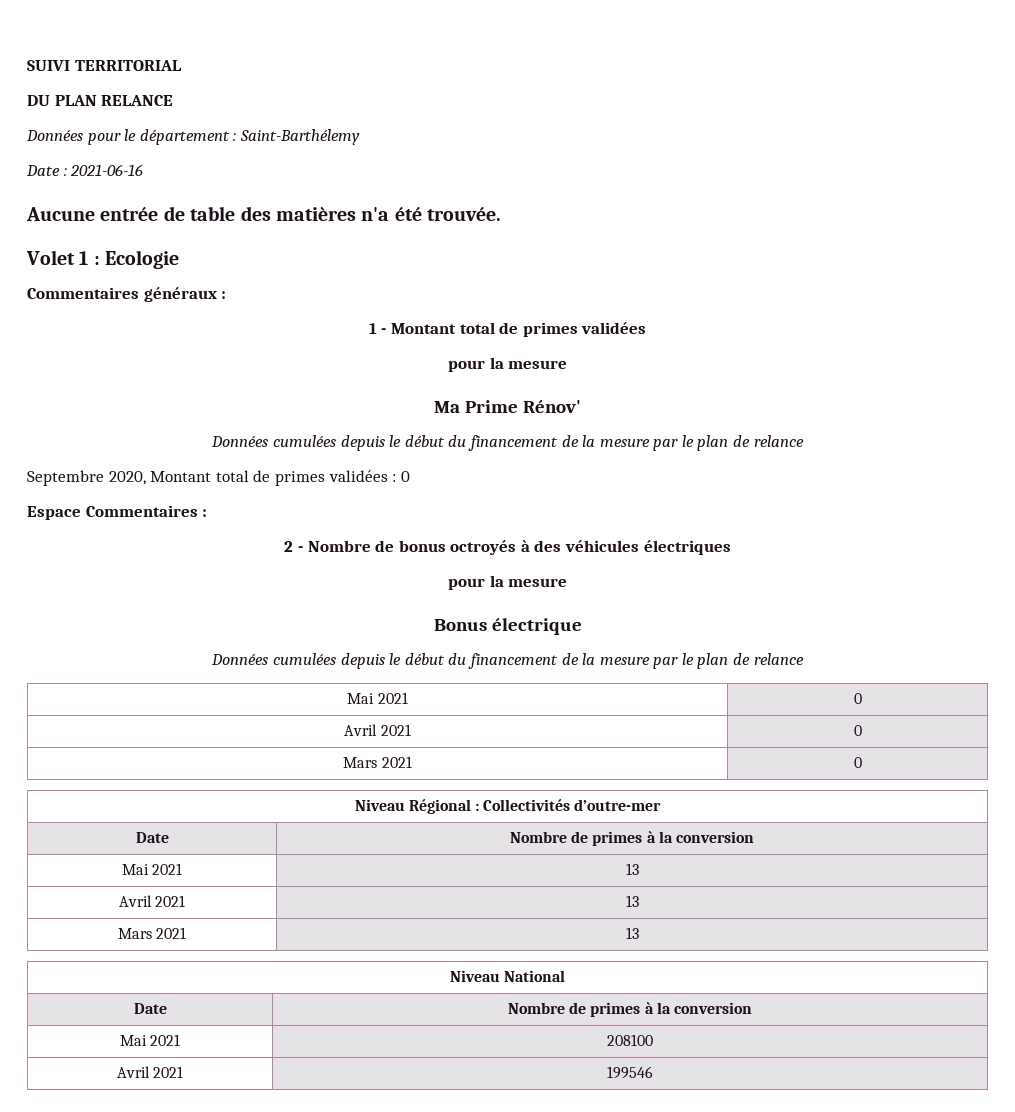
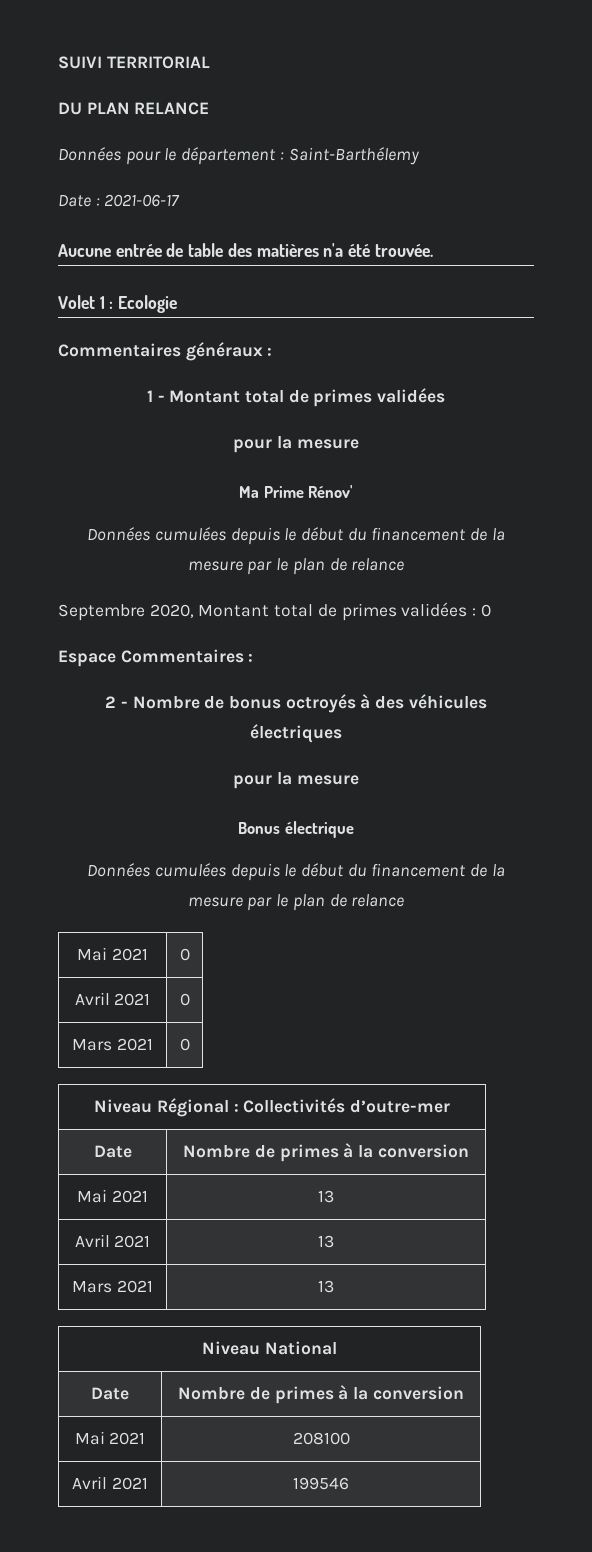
[70,164,144,176] 2021-06-16 -> [104,194,181,207] 2021-06-17

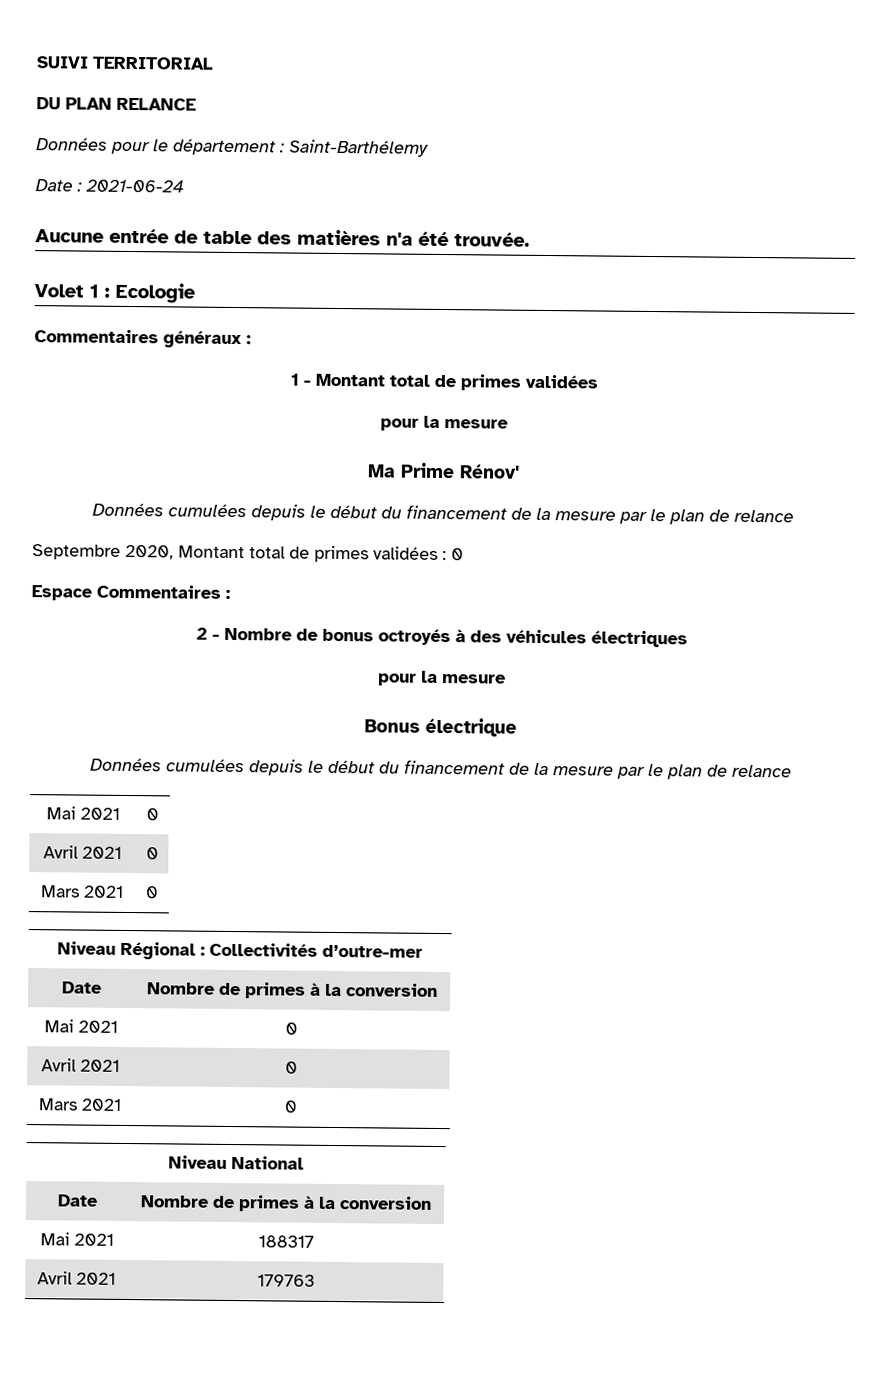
[104,194,181,207] 2021-06-17 -> [85,179,184,193] 2021-06-24
[318,1190,334,1203] [74,1234,151,1248] [318,1235,334,1248] [72,1280,153,1293] [318,1280,334,1293] 13 // Avril 2021 | 13 // Mars 2021 | 13 -> [285,1022,298,1035] [41,1058,120,1072] [285,1061,298,1074] [38,1098,122,1111] [284,1100,298,1113] 0 // Avril 2021 | 0 // Mars 2021 | 0
[292,1432,350,1445] [72,1476,148,1490] [293,1477,349,1490] 208100 // Avril 2021 | 199546 -> [257,1235,314,1248] [37,1271,116,1285] [256,1274,315,1287] 188317 // Avril 2021 | 179763

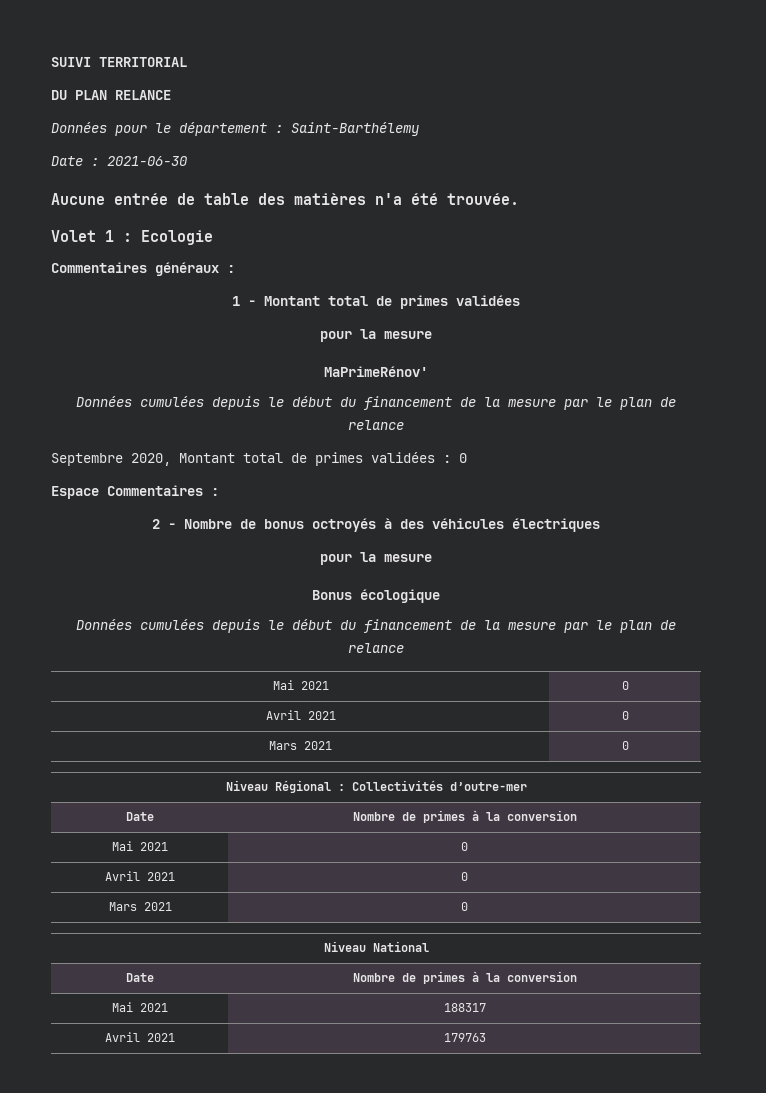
[85,179,184,193] 2021-06-24 -> [107,156,188,166] 2021-06-30
[367,462,520,479] Ma Prime Rénov' -> [324,366,428,377] MaPrimeRénov'
[425,717,517,737] électrique -> [360,589,440,603] écologique

